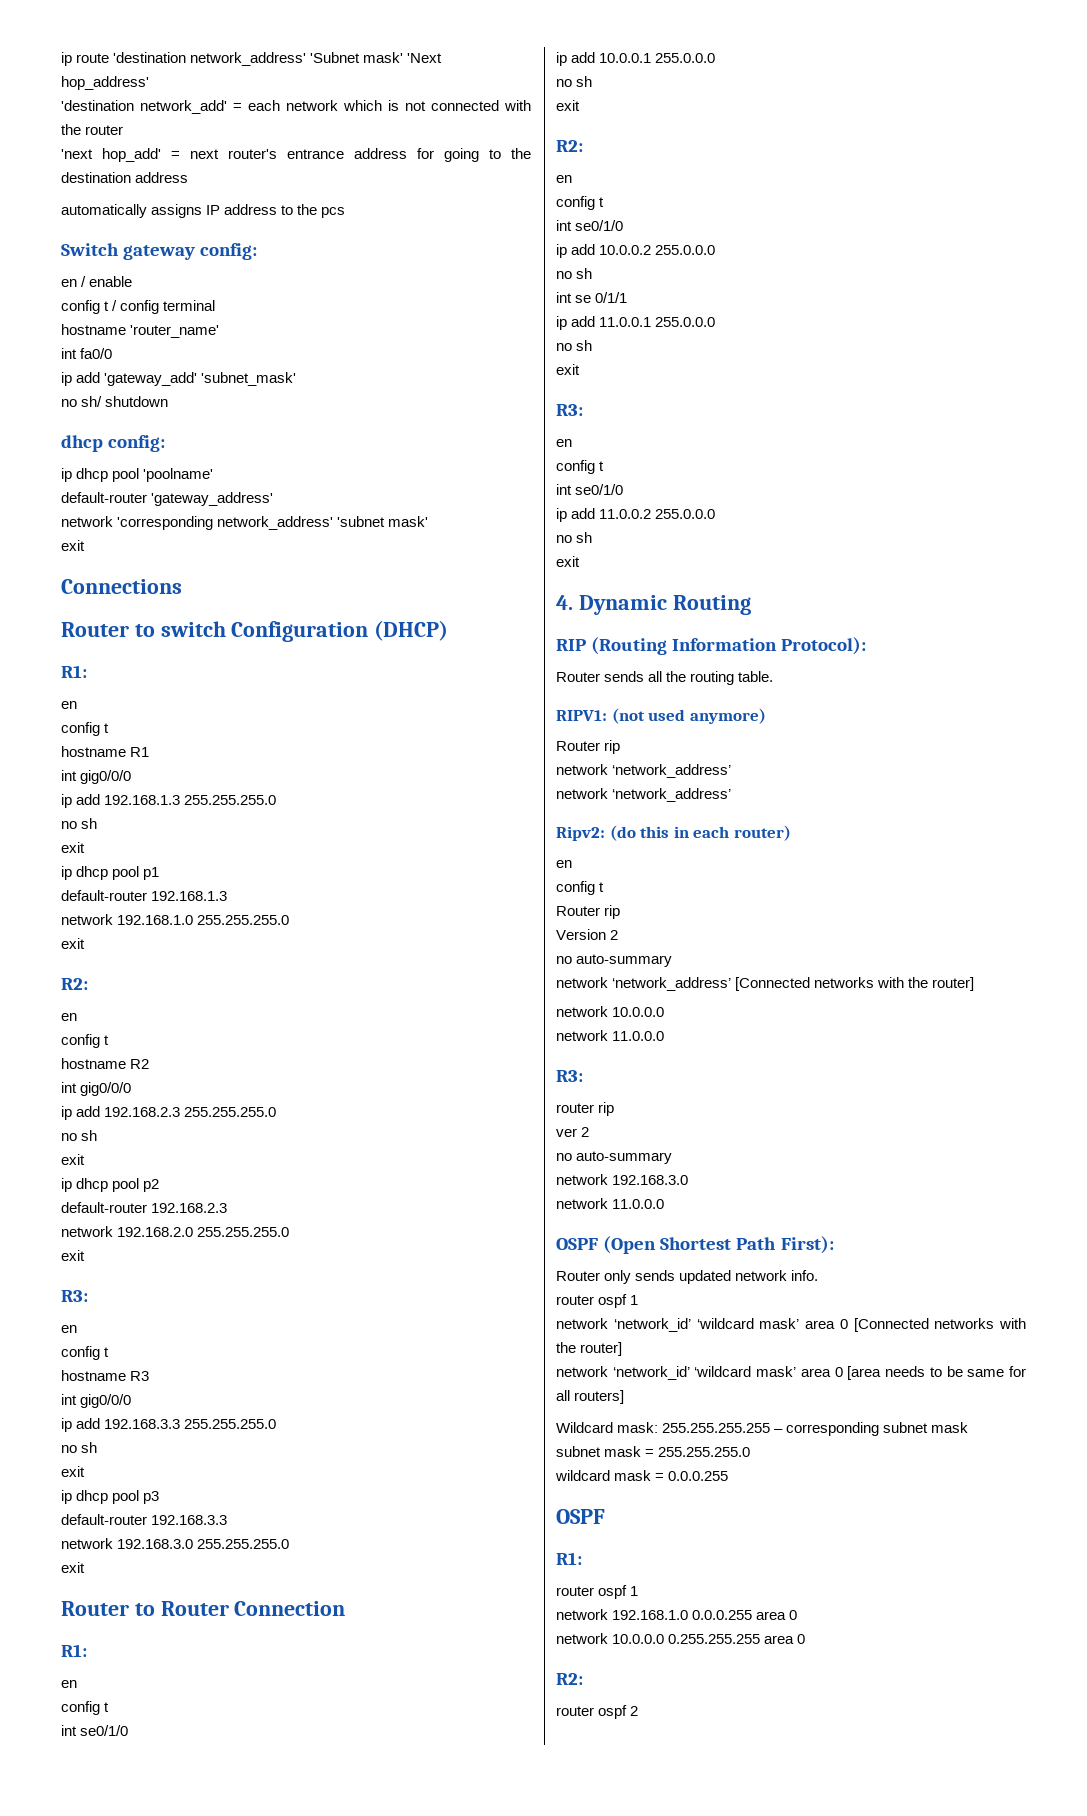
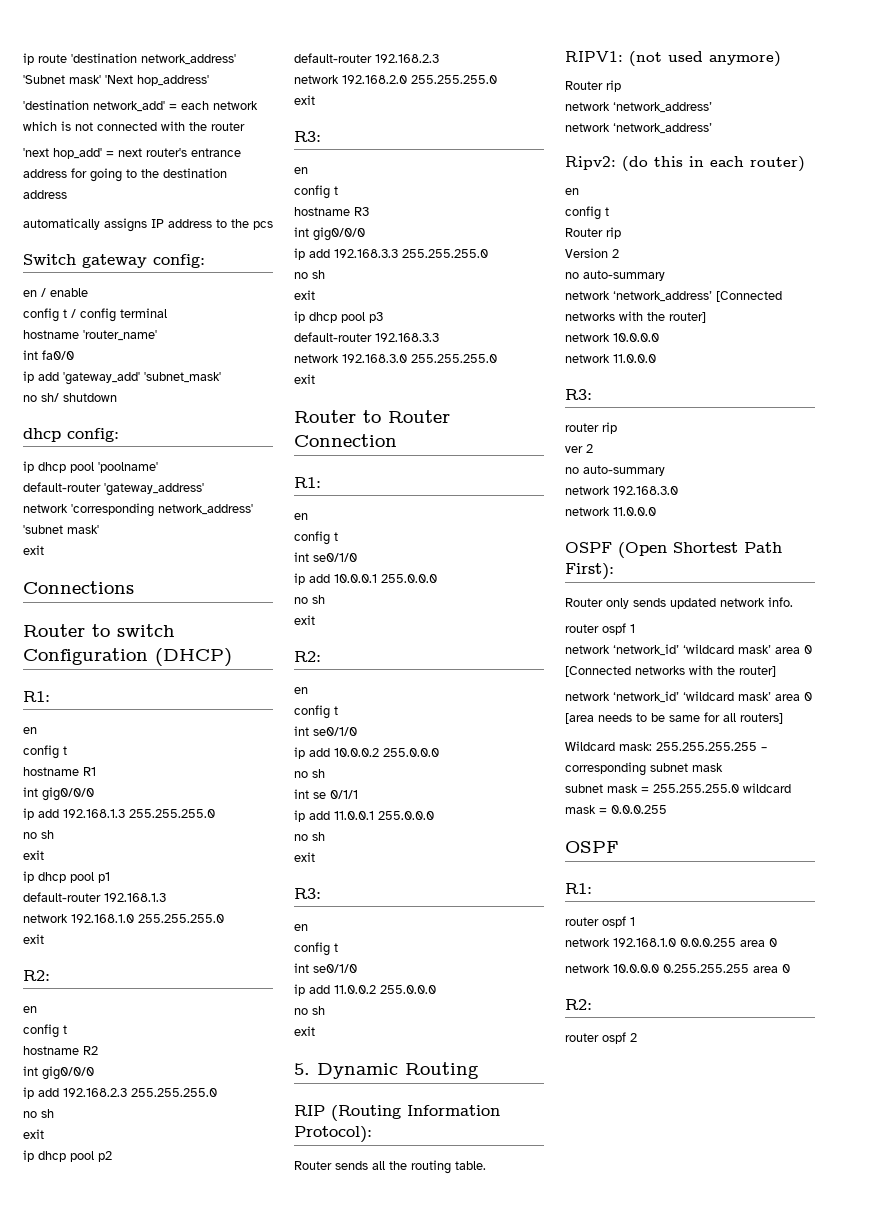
[556,595,573,610] 4. -> [294,1063,310,1075] 5.
(751, 1452) // -> (739, 788) none

